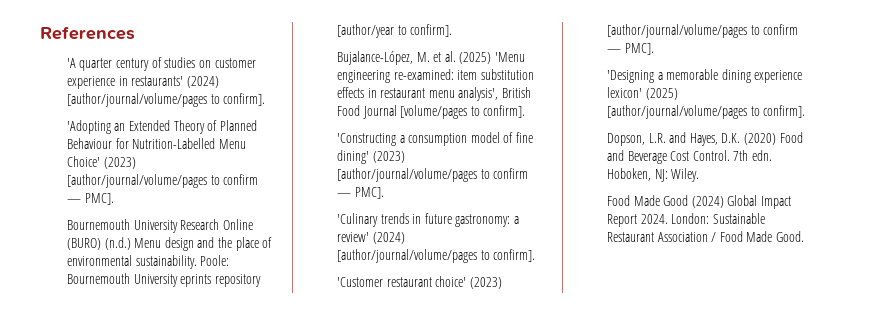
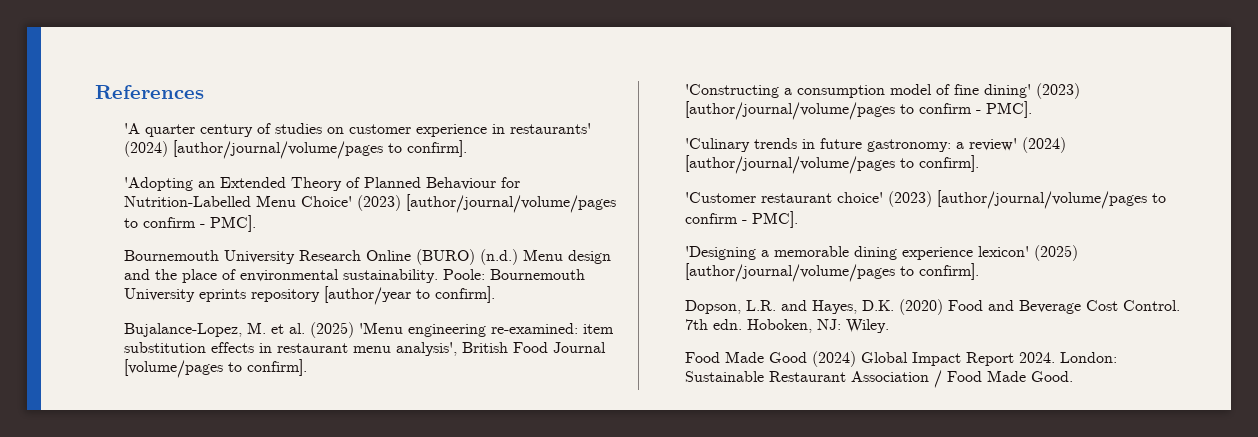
[66,199,81,203] — -> [199,224,205,228] -
[336,51,413,65] Bujalance-López, -> [123,323,242,337] Bujalance-Lopez,
[336,193,351,197] — -> [975,110,981,114] -
[606,49,621,53] — -> [741,220,747,224] -

